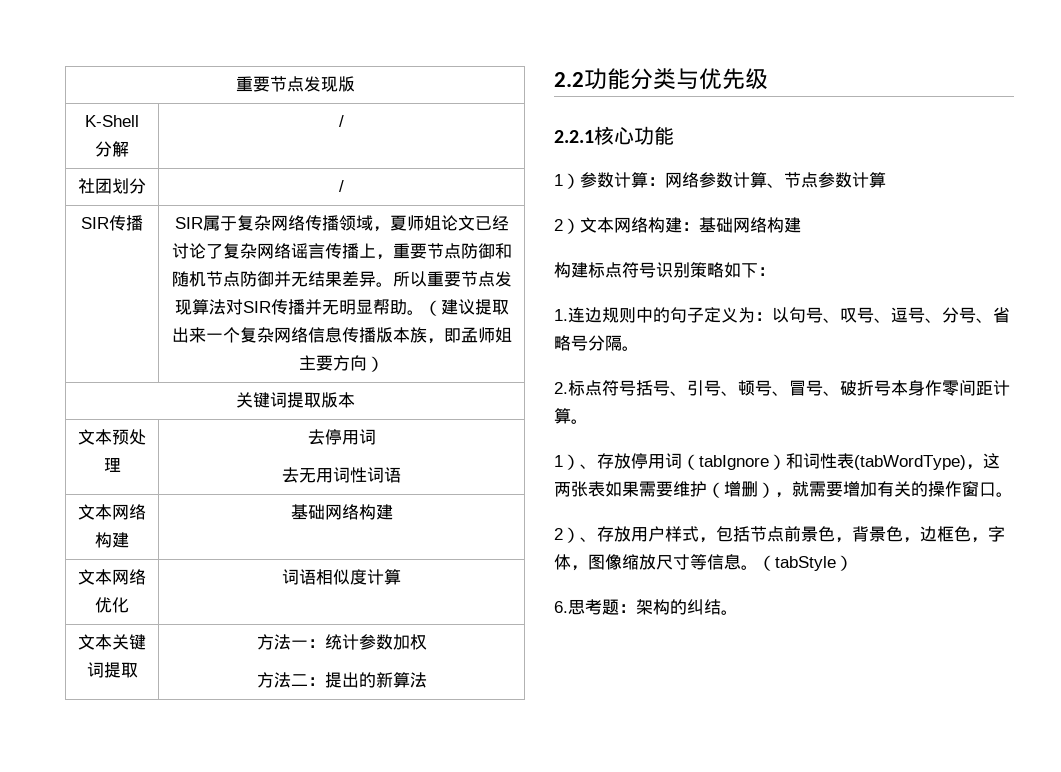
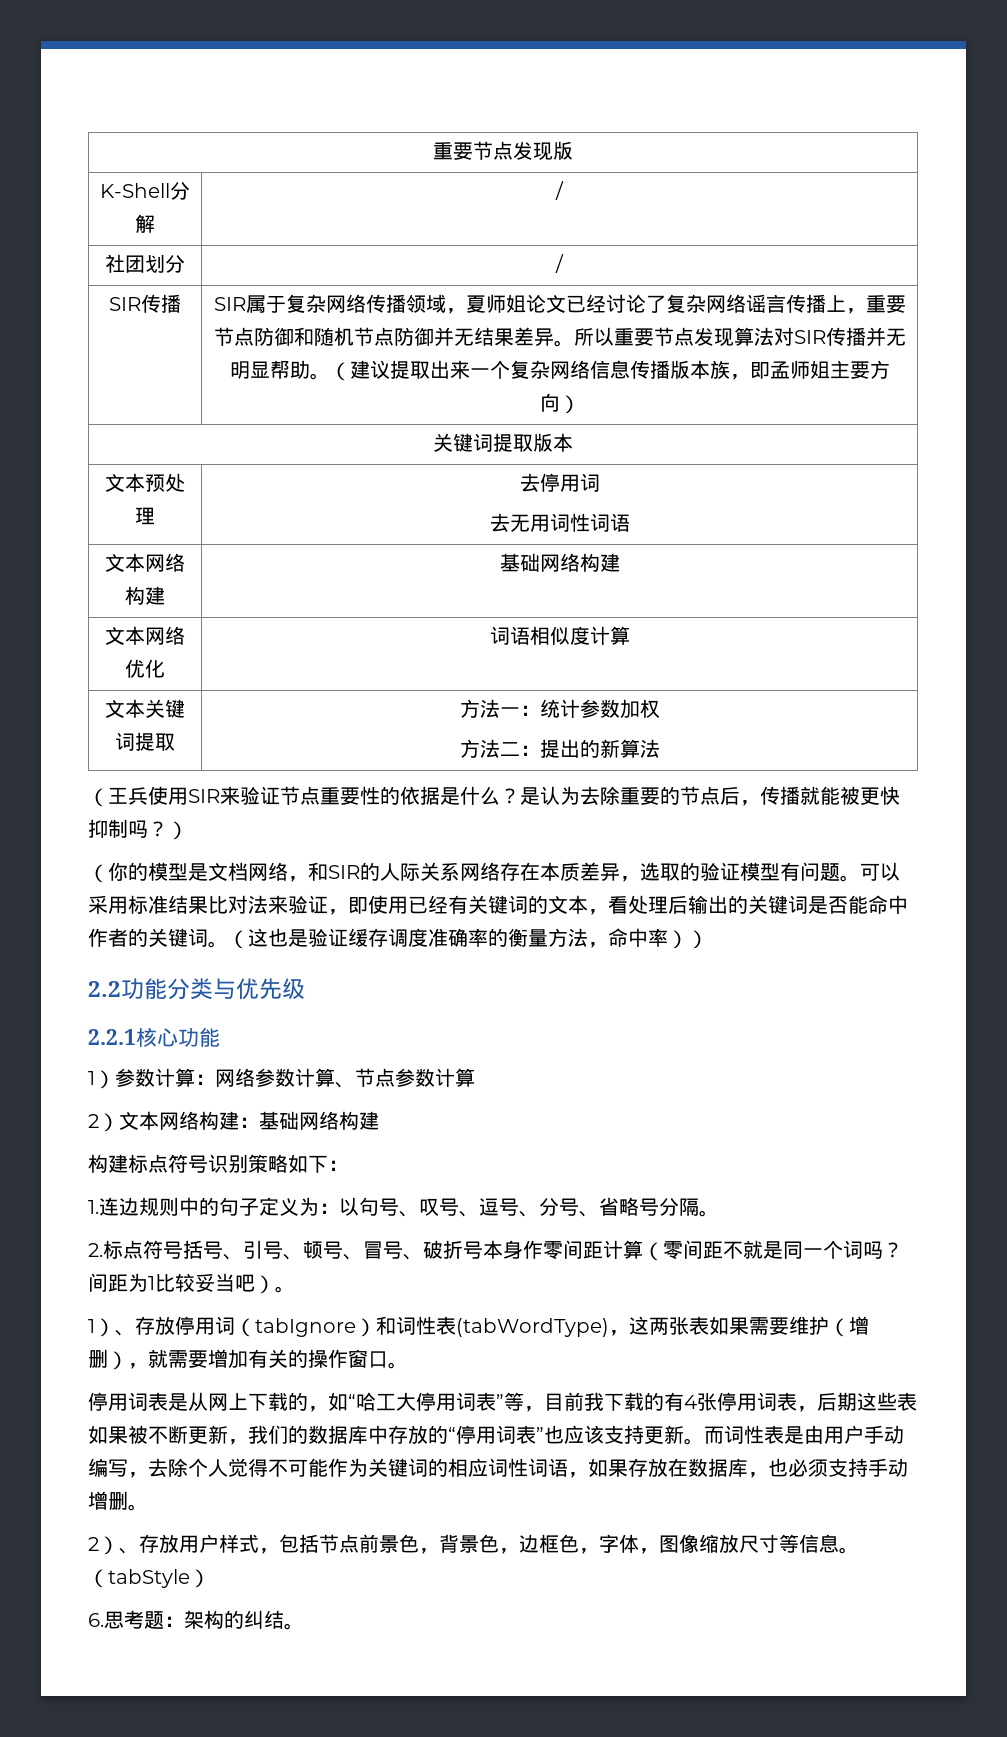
(427, 680) none -> [88,786,900,807] [88,819,188,840] [88,862,900,883] [88,895,908,915] [88,928,708,949] // （王兵使用SIR来验证节点重要性的依据是什么？是认为去除重要的节点后，传播就能被更快抑制吗？） // （你的模型是文档网络，和SIR的人际关系网络存在本质差异，选取的验证模型有问题。可以采用标准结果比对法来验证，即使用已经有关键词的文本，看处理后输出的关键词是否能命中作者的关键词。（这也是验证缓存调度准确率的衡量方法，命中率））
(571, 416) none -> [643,1240,903,1261] [88,1273,275,1294] （零间距不就是同一个词吗？间距为1比较妥当吧）
(1013, 494) none -> [88,1392,917,1412] [88,1425,904,1445] [88,1458,908,1478] [88,1491,148,1511] // 停用词表是从网上下载的，如“哈工大停用词表”等，目前我下载的有4张停用词表，后期这些表如果被不断更新，我们的数据库中存放的“停用词表”也应该支持更新。而词性表是由用户手动编写，去除个人觉得不可能作为关键词的相应词性词语，如果存放在数据库，也必须支持手动增删。

